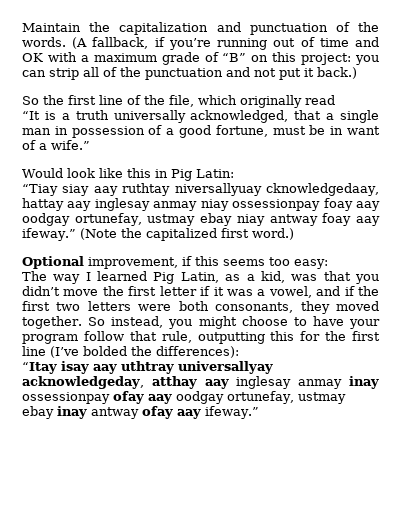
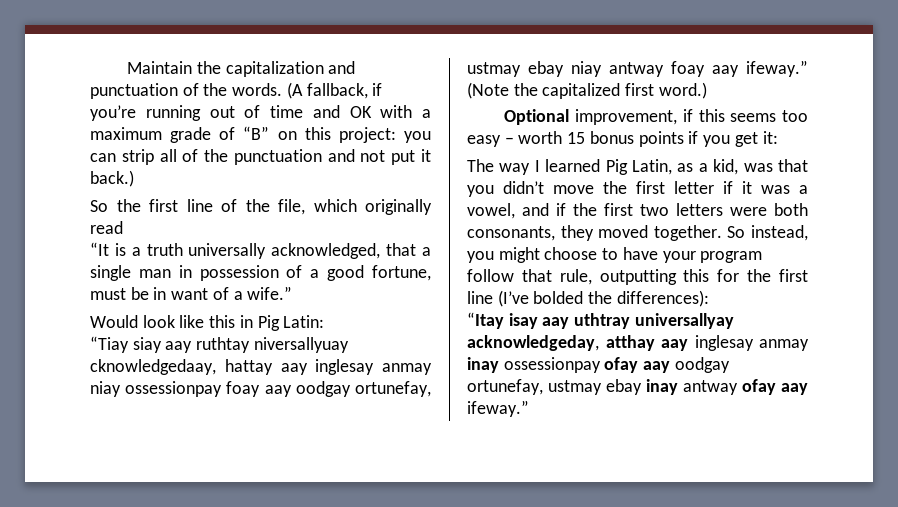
[294,259,328,269] easy: -> [467,131,778,147] easy – worth 15 bonus points if you get it:

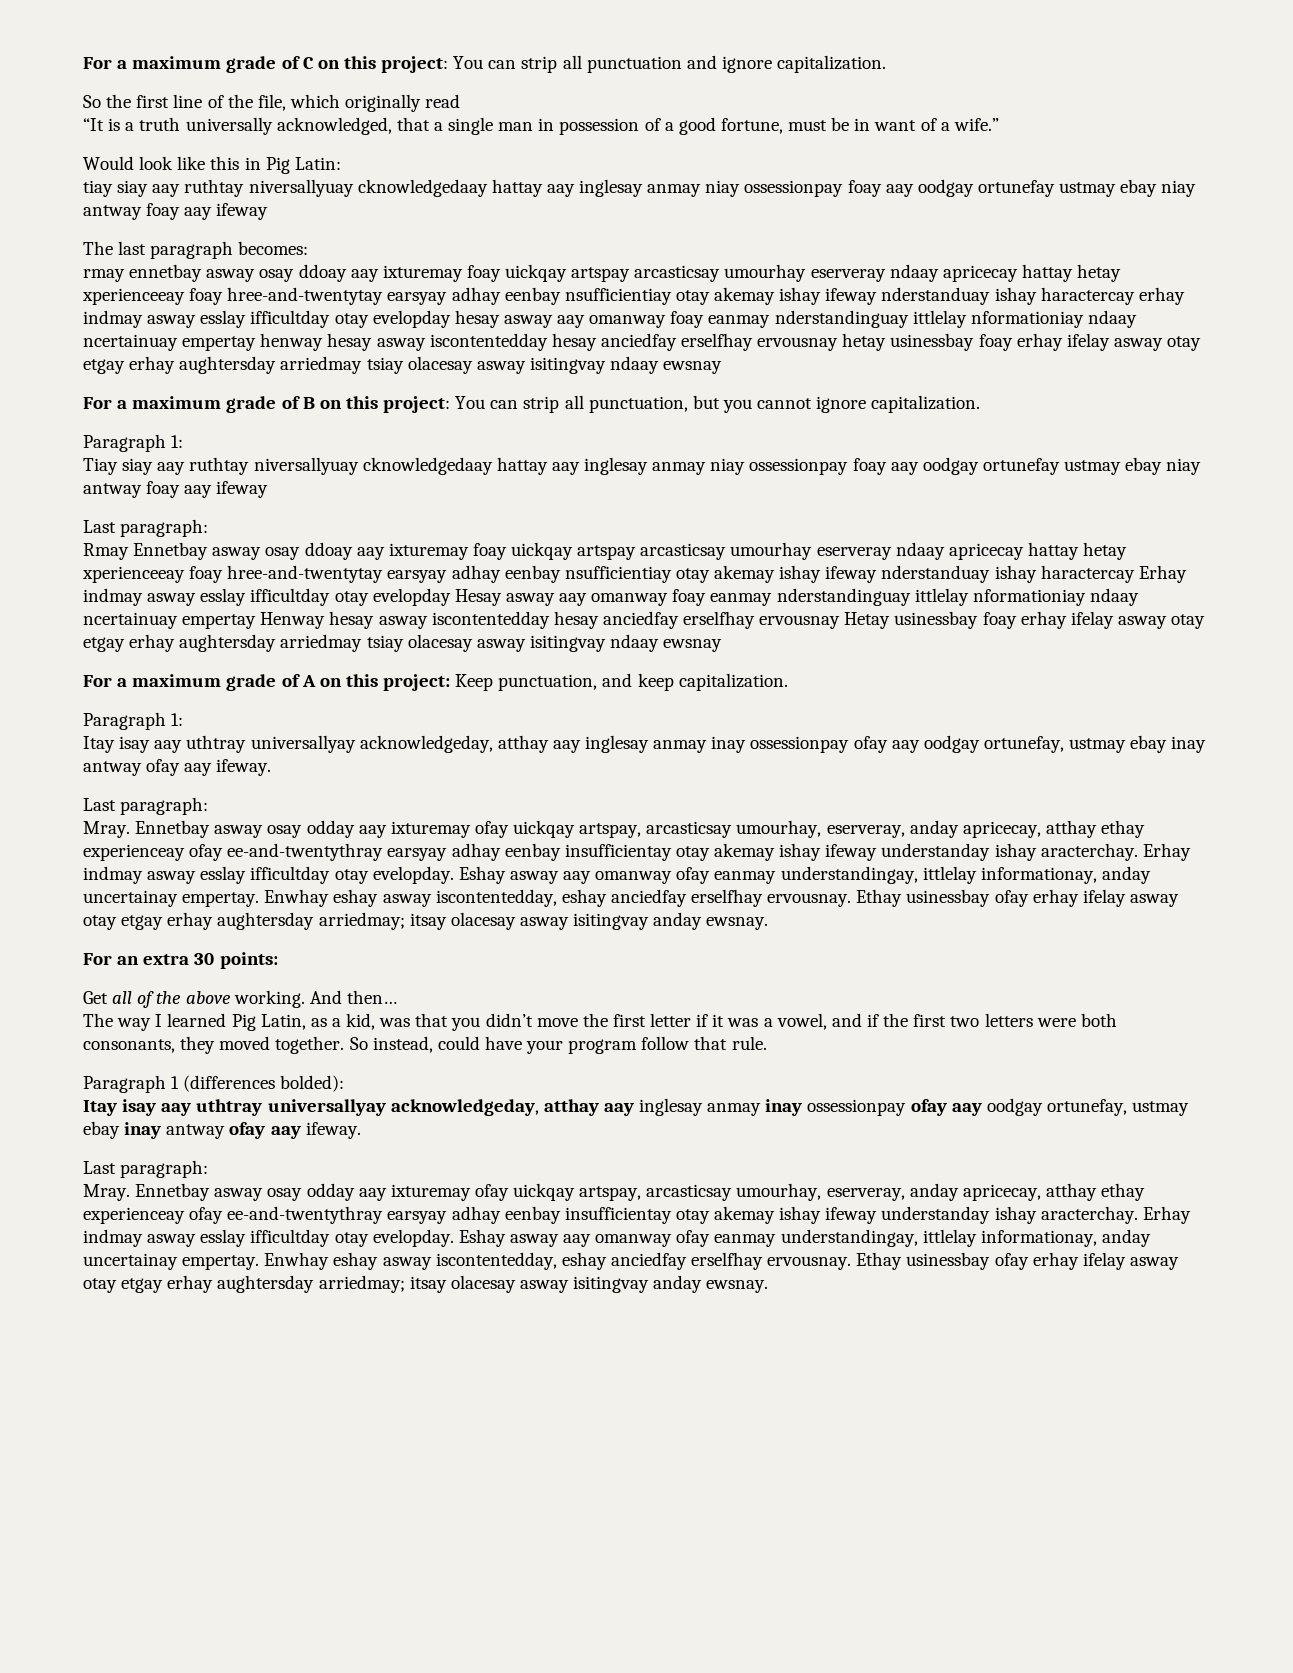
[127,61,356,77] [90,82,383,99] [90,105,431,121] [90,126,431,143] [90,149,431,165] [90,170,134,187] Maintain the capitalization and punctuation of the words. (A fallback, if you’re running out of time and OK with a maximum grade of “B” on this project: you can strip all of the punctuation and not put it back.) -> [83,55,887,73] For a maximum grade of C on this project: You can strip all punctuation and ignore capitalization.
[90,336,349,353] [90,359,432,375] [90,381,431,397] [467,60,808,77] [467,82,707,99] [504,109,808,125] [467,131,778,147] “Tiay siay aay ruthtay niversallyuay cknowledgedaay, hattay aay inglesay anmay niay ossessionpay foay aay oodgay ortunefay, ustmay ebay niay antway foay aay ifeway.” (Note the capitalized first word.) // Optional improvement, if this seems too easy – worth 15 bonus points if you get it: -> [83,179,1197,197] [83,203,269,220] [83,241,309,259] [83,264,1122,282] [82,287,1185,305] [83,310,1137,328] [83,333,1202,351] [83,356,723,374] [83,395,981,413] [83,434,184,452] [83,457,1202,475] [83,481,269,498] [83,519,209,537] [83,542,1128,560] [82,565,1187,583] [83,588,1139,606] [83,611,1206,629] [83,634,723,652] [83,673,788,691] [83,712,184,730] [83,735,1207,753] [83,759,272,776] [83,797,209,815] [83,820,1146,838] [83,843,1191,861] [83,866,1151,884] [83,889,1179,907] [83,912,769,930] [83,952,278,969] [83,990,397,1008] tiay siay aay ruthtay niversallyuay cknowledgedaay hattay aay inglesay anmay niay ossessionpay foay aay oodgay ortunefay ustmay ebay niay antway foay aay ifeway // The last paragraph becomes: // rmay ennetbay asway osay ddoay aay ixturemay foay uickqay artspay arcasticsay umourhay eserveray ndaay apricecay hattay hetay xperienceeay foay hree-and-twentytay earsyay adhay eenbay nsufficientiay otay akemay ishay ifeway nderstanduay ishay haractercay erhay indmay asway esslay ifficultday otay evelopday hesay asway aay omanway foay eanmay nderstandinguay ittlelay nformationiay ndaay ncertainuay empertay henway hesay asway iscontentedday hesay anciedfay erselfhay ervousnay hetay usinessbay foay erhay ifelay asway otay etgay erhay aughtersday arriedmay tsiay olacesay asway isitingvay ndaay ewsnay // For a maximum grade of B on this project: You can strip all punctuation, but you cannot ignore capitalization. // Paragraph 1: // Tiay siay aay ruthtay niversallyuay cknowledgedaay hattay aay inglesay anmay niay ossessionpay foay aay oodgay ortunefay ustmay ebay niay antway foay aay ifeway // Last paragraph: // Rmay Ennetbay asway osay ddoay aay ixturemay foay uickqay artspay arcasticsay umourhay eserveray ndaay apricecay hattay hetay xperienceeay foay hree-and-twentytay earsyay adhay eenbay nsufficientiay otay akemay ishay ifeway nderstanduay ishay haractercay Erhay indmay asway esslay ifficultday otay evelopday Hesay asway aay omanway foay eanmay nderstandinguay ittlelay nformationiay ndaay ncertainuay empertay Henway hesay asway iscontentedday hesay anciedfay erselfhay ervousnay Hetay usinessbay foay erhay ifelay asway otay etgay erhay aughtersday arriedmay tsiay olacesay asway isitingvay ndaay ewsnay // For a maximum grade of A on this project: Keep punctuation, and keep capitalization. // Paragraph 1: // Itay isay aay uthtray universallyay acknowledgeday, atthay aay inglesay anmay inay ossessionpay ofay aay oodgay ortunefay, ustmay ebay inay antway ofay aay ifeway. // Last paragraph: // Mray. Ennetbay asway osay odday aay ixturemay ofay uickqay artspay, arcasticsay umourhay, eserveray, anday apricecay, atthay ethay experienceay ofay ee-and-twentythray earsyay adhay eenbay insufficientay otay akemay ishay ifeway understanday ishay aracterchay. Erhay indmay asway esslay ifficultday otay evelopday. Eshay asway aay omanway ofay eanmay understandingay, ittlelay informationay, anday uncertainay empertay. Enwhay eshay asway iscontentedday, eshay anciedfay erselfhay ervousnay. Ethay usinessbay ofay erhay ifelay asway otay etgay erhay aughtersday arriedmay; itsay olacesay asway isitingvay anday ewsnay. // For an extra 30 points: // Get all of the above working. And then…
[467,247,619,263] you might choose to -> [437,1036,480,1050] could
[559,269,808,285] [467,290,709,307] [467,312,504,329] rule, outputting this for the first line (I’ve bolded the differences): // “Itay -> [731,1036,767,1050] [83,1075,345,1093] [83,1100,117,1116] rule. // Paragraph 1 (differences bolded): // Itay
[467,400,529,417] ifeway.” -> [305,1122,361,1139] [83,1160,209,1178] [83,1183,1146,1201] [83,1206,1191,1224] [83,1229,1151,1247] [83,1252,1179,1270] [83,1275,769,1293] ifeway. // Last paragraph: // Mray. Ennetbay asway osay odday aay ixturemay ofay uickqay artspay, arcasticsay umourhay, eserveray, anday apricecay, atthay ethay experienceay ofay ee-and-twentythray earsyay adhay eenbay insufficientay otay akemay ishay ifeway understanday ishay aracterchay. Erhay indmay asway esslay ifficultday otay evelopday. Eshay asway aay omanway ofay eanmay understandingay, ittlelay informationay, anday uncertainay empertay. Enwhay eshay asway iscontentedday, eshay anciedfay erselfhay ervousnay. Ethay usinessbay ofay erhay ifelay asway otay etgay erhay aughtersday arriedmay; itsay olacesay asway isitingvay anday ewsnay.

